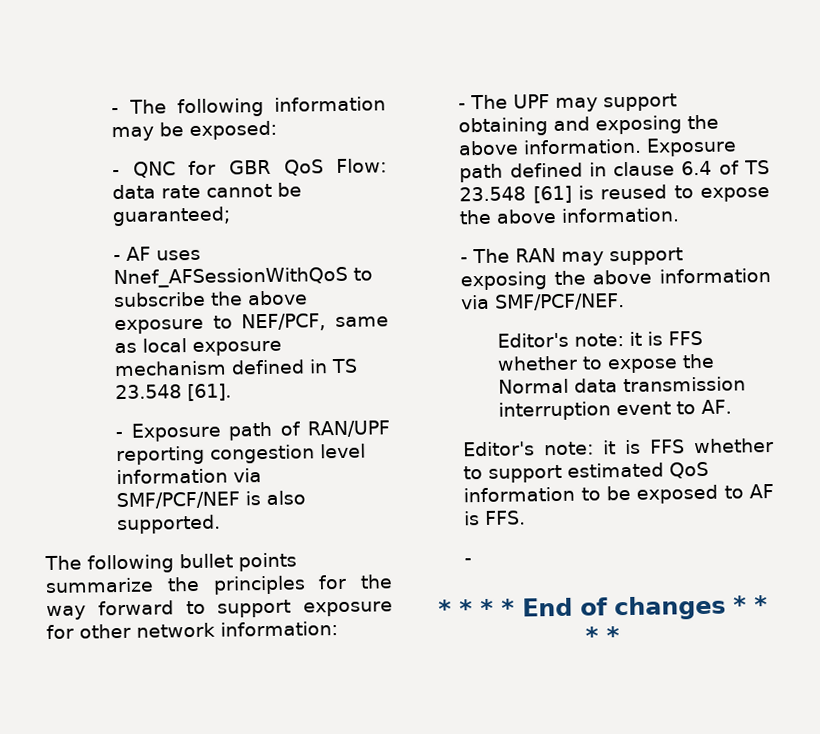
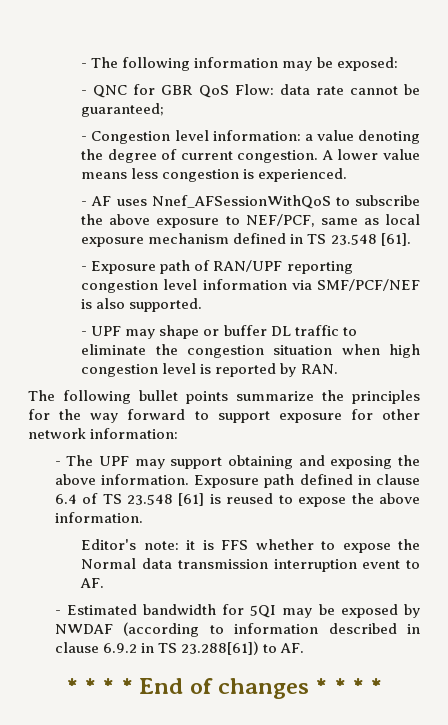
(232, 216) none -> [81,130,420,144] [81,149,421,163] [81,168,348,182] // - Congestion level information: a value denoting the degree of current congestion. A lower value means less congestion is experienced.
(222, 524) none -> [81,325,357,339] [81,344,420,358] [81,363,338,377] // - UPF may shape or buffer DL traffic to eliminate the congestion situation when high congestion level is reported by RAN.
[460,247,684,266] [460,268,771,291] [461,293,626,311] // - The RAN may support exposing the above information via SMF/PCF/NEF. -> (143, 517) none
[463,438,774,457] [463,461,710,483] [463,483,774,504] [463,510,527,526] [464,558,473,565] Editor's note: it is FFS whether to support estimated QoS information to be exposed to AF is FFS. // - -> [54,604,421,618] [54,622,421,637] [54,641,304,655] - Estimated bandwidth for 5QI may be exposed by NWDAF (according to information described in clause 6.9.2 in TS 23.288[61]) to AF.

